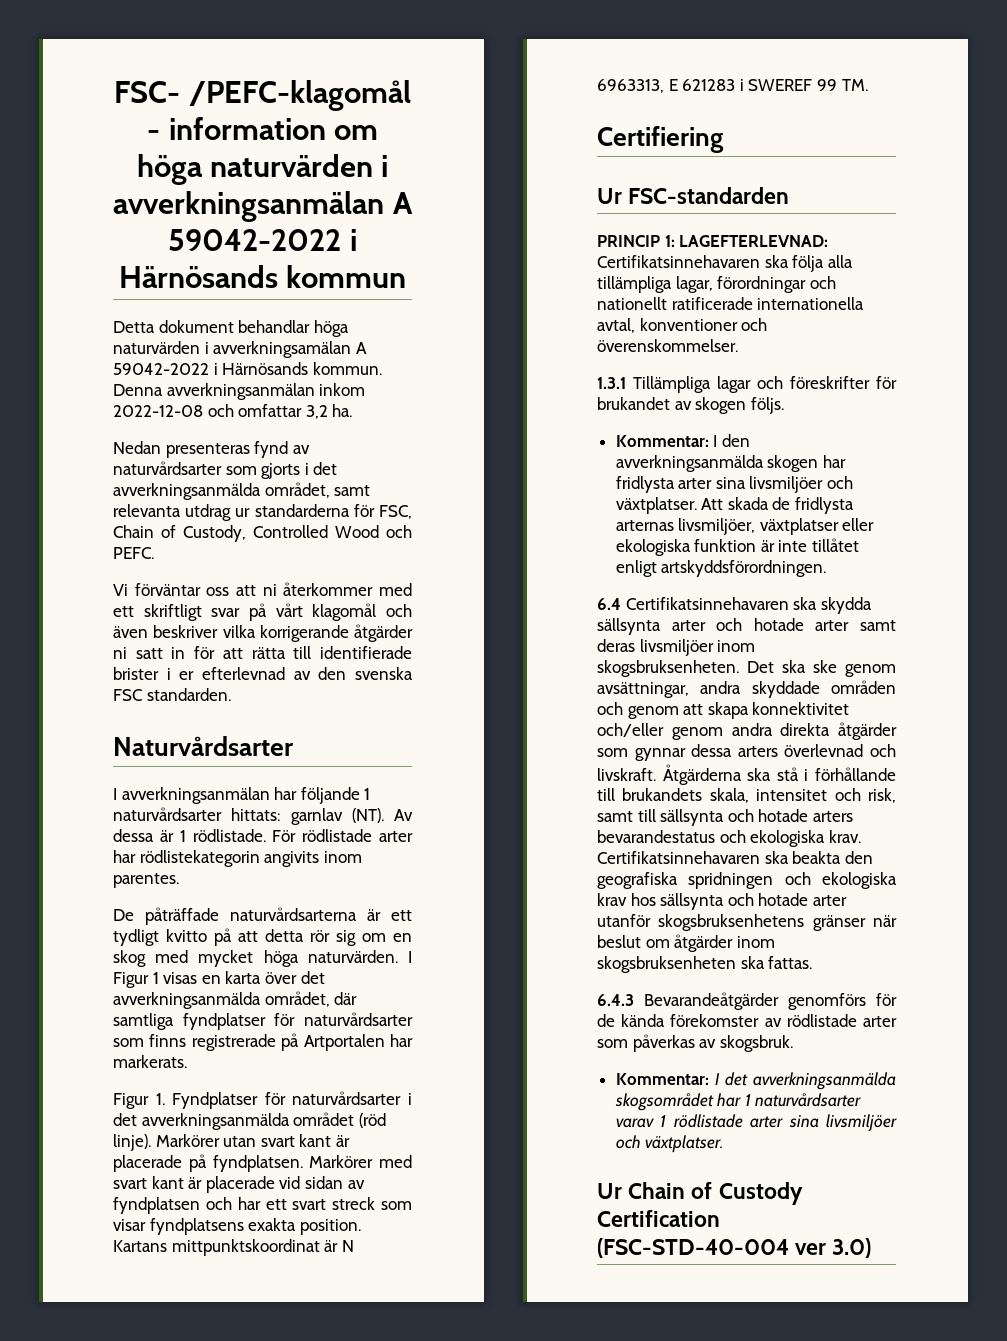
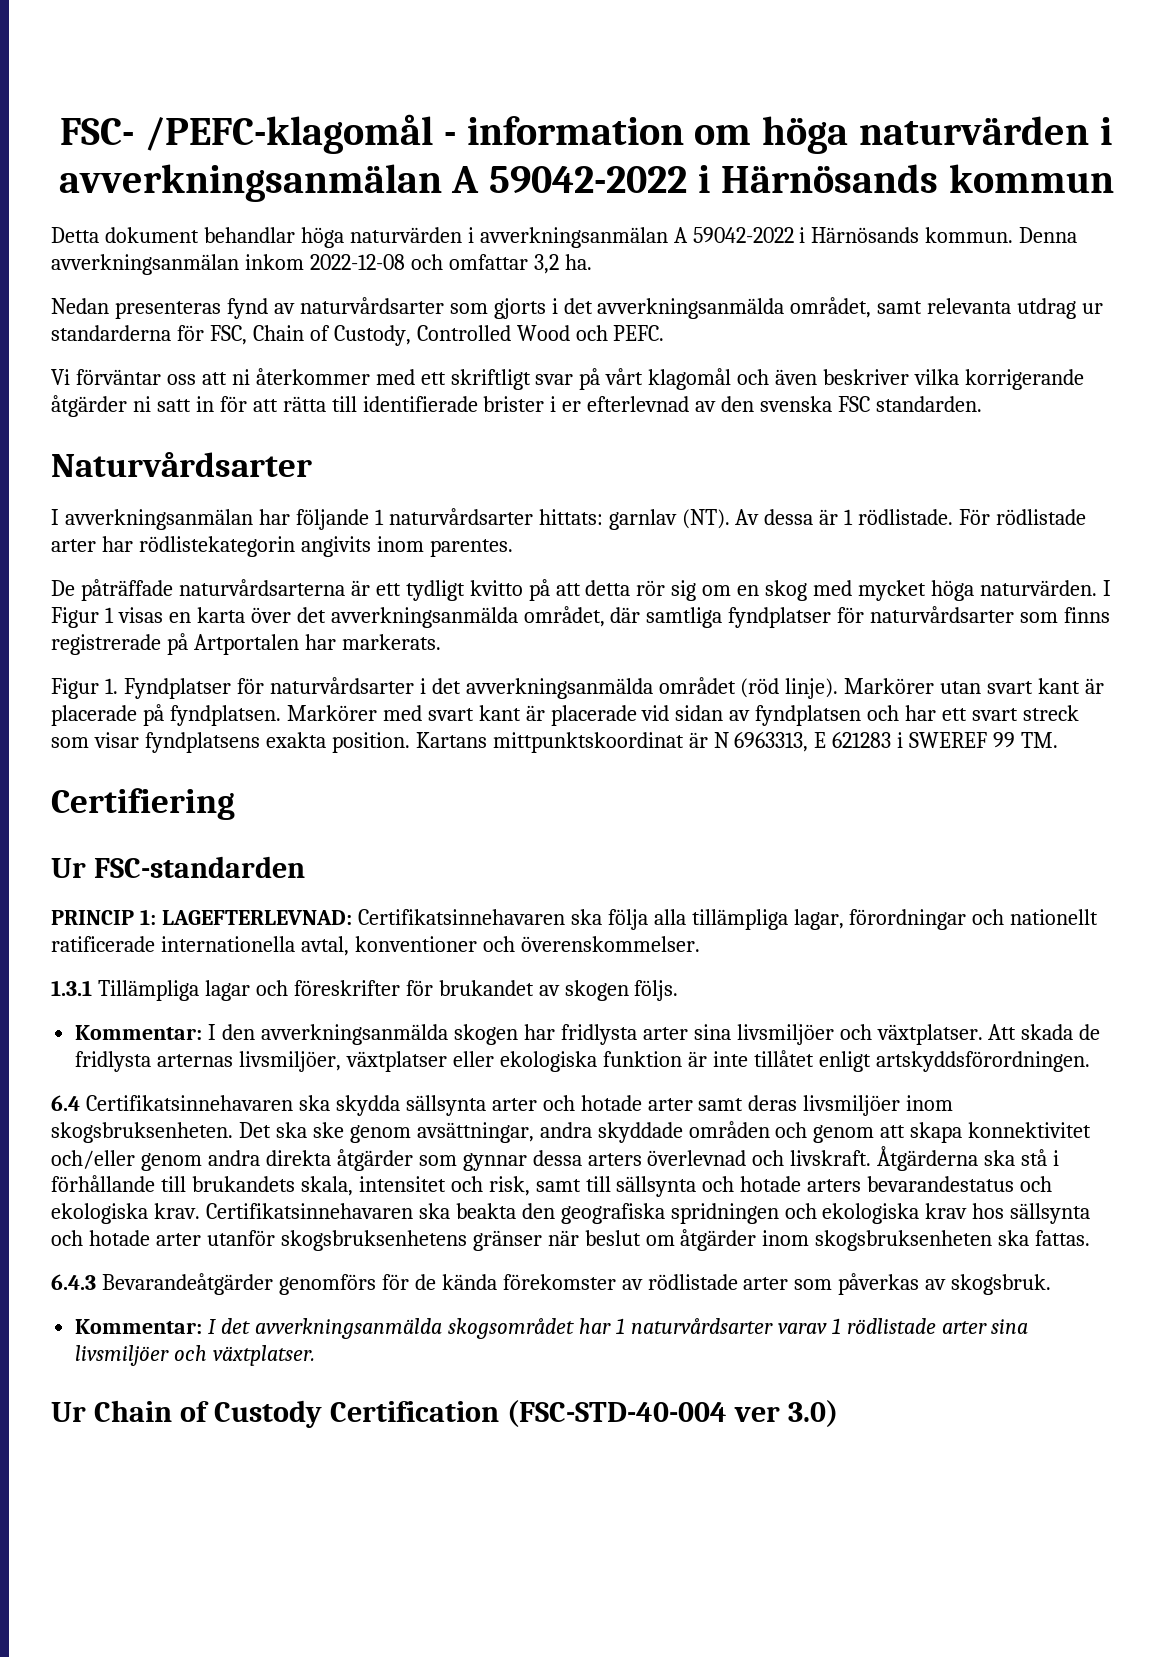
[213,341,352,358] avverkningsamälan -> [479,227,668,248] avverkningsanmälan

